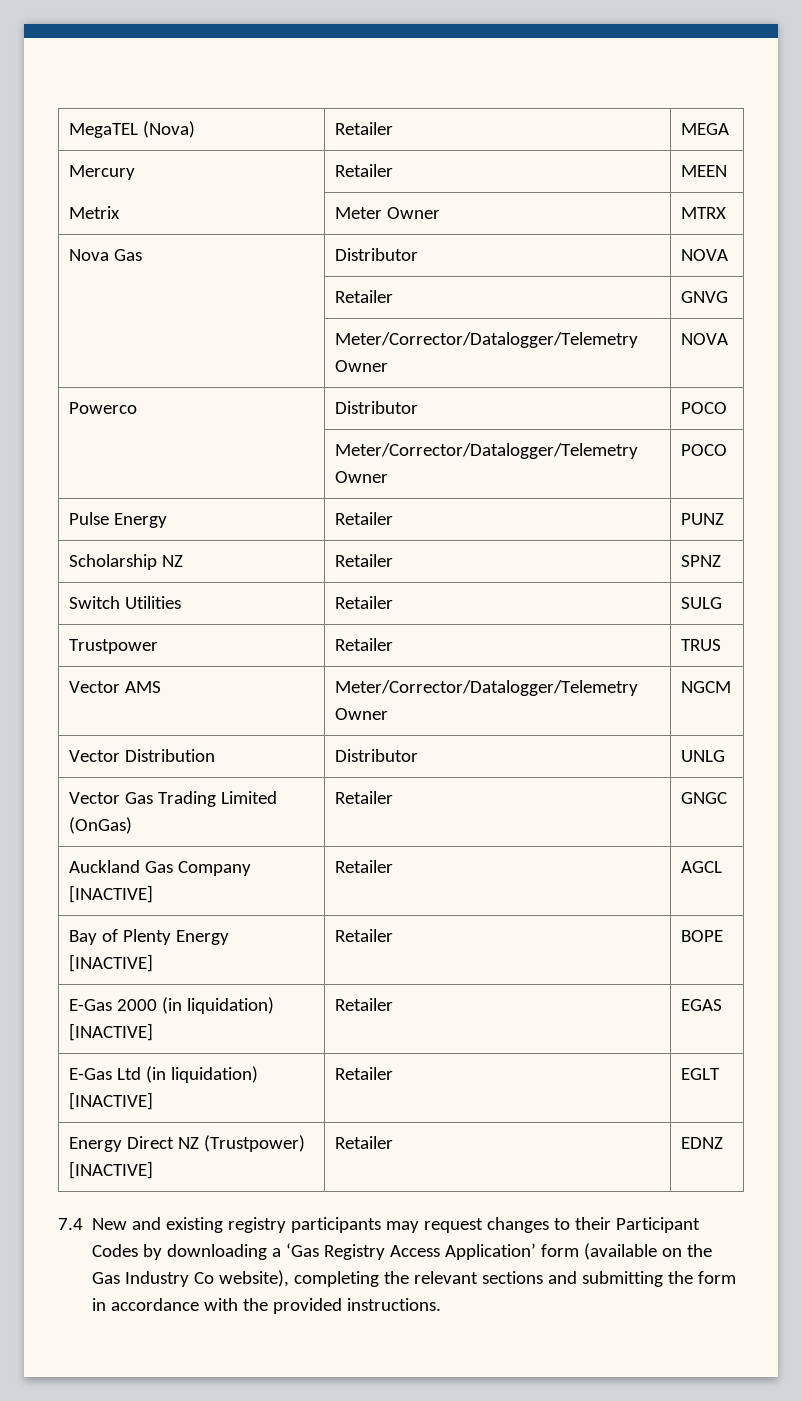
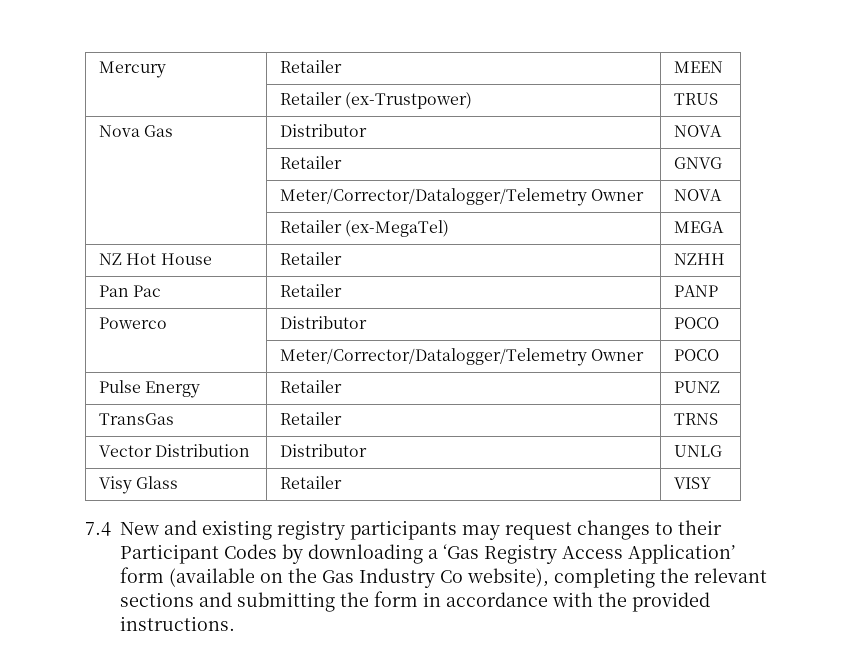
[68,121,195,138] [334,122,393,135] [680,123,729,135] MegaTEL (Nova) | Retailer | MEGA // -> (99, 69) none
[68,206,120,219] [334,207,440,219] [680,207,726,219] Metrix | Meter Owner | MTRX -> [280,92,473,109] [674,93,719,105] | Retailer (ex-Trustpower) | TRUS
(728, 339) none -> [280,220,450,237] [674,221,725,233] [99,253,212,265] [280,252,343,265] [674,253,726,265] [99,285,162,297] [280,284,343,297] [674,285,719,297] // | Retailer (ex-MegaTel) | MEGA // NZ Hot House | Retailer | NZHH // Pan Pac | Retailer | PANP
[68,554,183,570] [334,554,393,567] [680,555,721,567] [68,596,181,609] [334,596,393,609] [680,597,722,609] [68,639,158,654] [334,638,393,651] [680,639,721,651] [68,681,161,693] [334,680,638,696] [334,708,388,720] [680,681,731,693] [68,749,215,762] [334,749,418,762] [680,750,725,762] [68,791,277,807] [68,817,132,834] [334,791,393,804] [680,792,727,804] [68,860,251,876] [68,885,153,903] [334,860,393,873] [680,861,722,873] [68,929,229,945] [68,954,153,972] [334,929,393,942] [680,930,723,942] [68,997,274,1014] [68,1023,153,1041] [334,998,393,1011] [680,999,722,1011] [68,1066,258,1083] [68,1092,153,1110] [334,1067,393,1080] [680,1068,720,1080] [68,1135,305,1152] [68,1161,153,1179] [334,1136,393,1149] [680,1137,723,1149] Scholarship NZ | Retailer | SPNZ // Switch Utilities | Retailer | SULG // Trustpower | Retailer | TRUS // Vector AMS | Meter/Corrector/Datalogger/Telemetry Owner | NGCM // Vector Distribution | Distributor | UNLG // Vector Gas Trading Limited (OnGas) | Retailer | GNGC // Auckland Gas Company [INACTIVE] | Retailer | AGCL // Bay of Plenty Energy [INACTIVE] | Retailer | BOPE // E-Gas 2000 (in liquidation) [INACTIVE] | Retailer | EGAS // E-Gas Ltd (in liquidation) [INACTIVE] | Retailer | EGLT // Energy Direct NZ (Trustpower) [INACTIVE] | Retailer | EDNZ -> [99,413,175,425] [280,412,343,425] [674,413,719,425] [99,444,251,457] [280,444,368,457] [674,445,723,457] [99,476,179,494] [280,476,343,489] [674,477,712,489] TransGas | Retailer | TRNS // Vector Distribution | Distributor | UNLG // Visy Glass | Retailer | VISY

